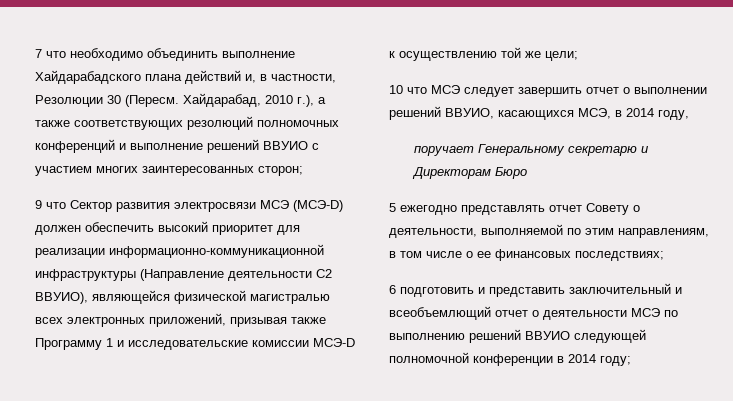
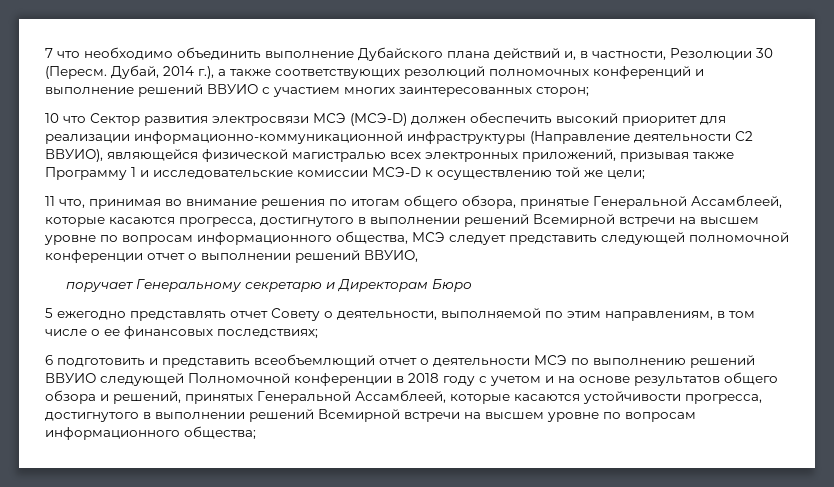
[35,70,141,84] Хайдарабадского -> [358,47,443,61] Дубайского
[183,93,293,107] Хайдарабад, 2010 -> [111,65,194,79] Дубай, 2014
[35,200,42,209] 9 -> [45,113,59,123] 10
[389,85,582,97] 10 что МСЭ следует завершить -> [45,195,782,209] [45,214,759,227] [44,231,789,245] [45,250,143,263] 11 что, принимая во внимание решения по итогам общего обзора, принятые Генеральной Ассамблеей, которые касаются прогресса, достигнутого в выполнении решений Всемирной встречи на высшем уровне по вопросам информационного общества, МСЭ следует представить следующей полномочной конференции
[498,108,689,120] касающихся МСЭ, в 2014 году, -> (418, 256) none
[569,283,682,294] заключительный и -> (250, 363) none
[389,352,469,363] полномочной -> [188,373,290,383] Полномочной
[568,354,631,366] 2014 году; -> [408,372,778,386] [45,390,762,404] [45,409,696,422] [45,426,256,440] 2018 году с учетом и на основе результатов общего обзора и решений, принятых Генеральной Ассамблеей, которые касаются устойчивости прогресса, достигнутого в выполнении решений Всемирной встречи на высшем уровне по вопросам информационного общества;

